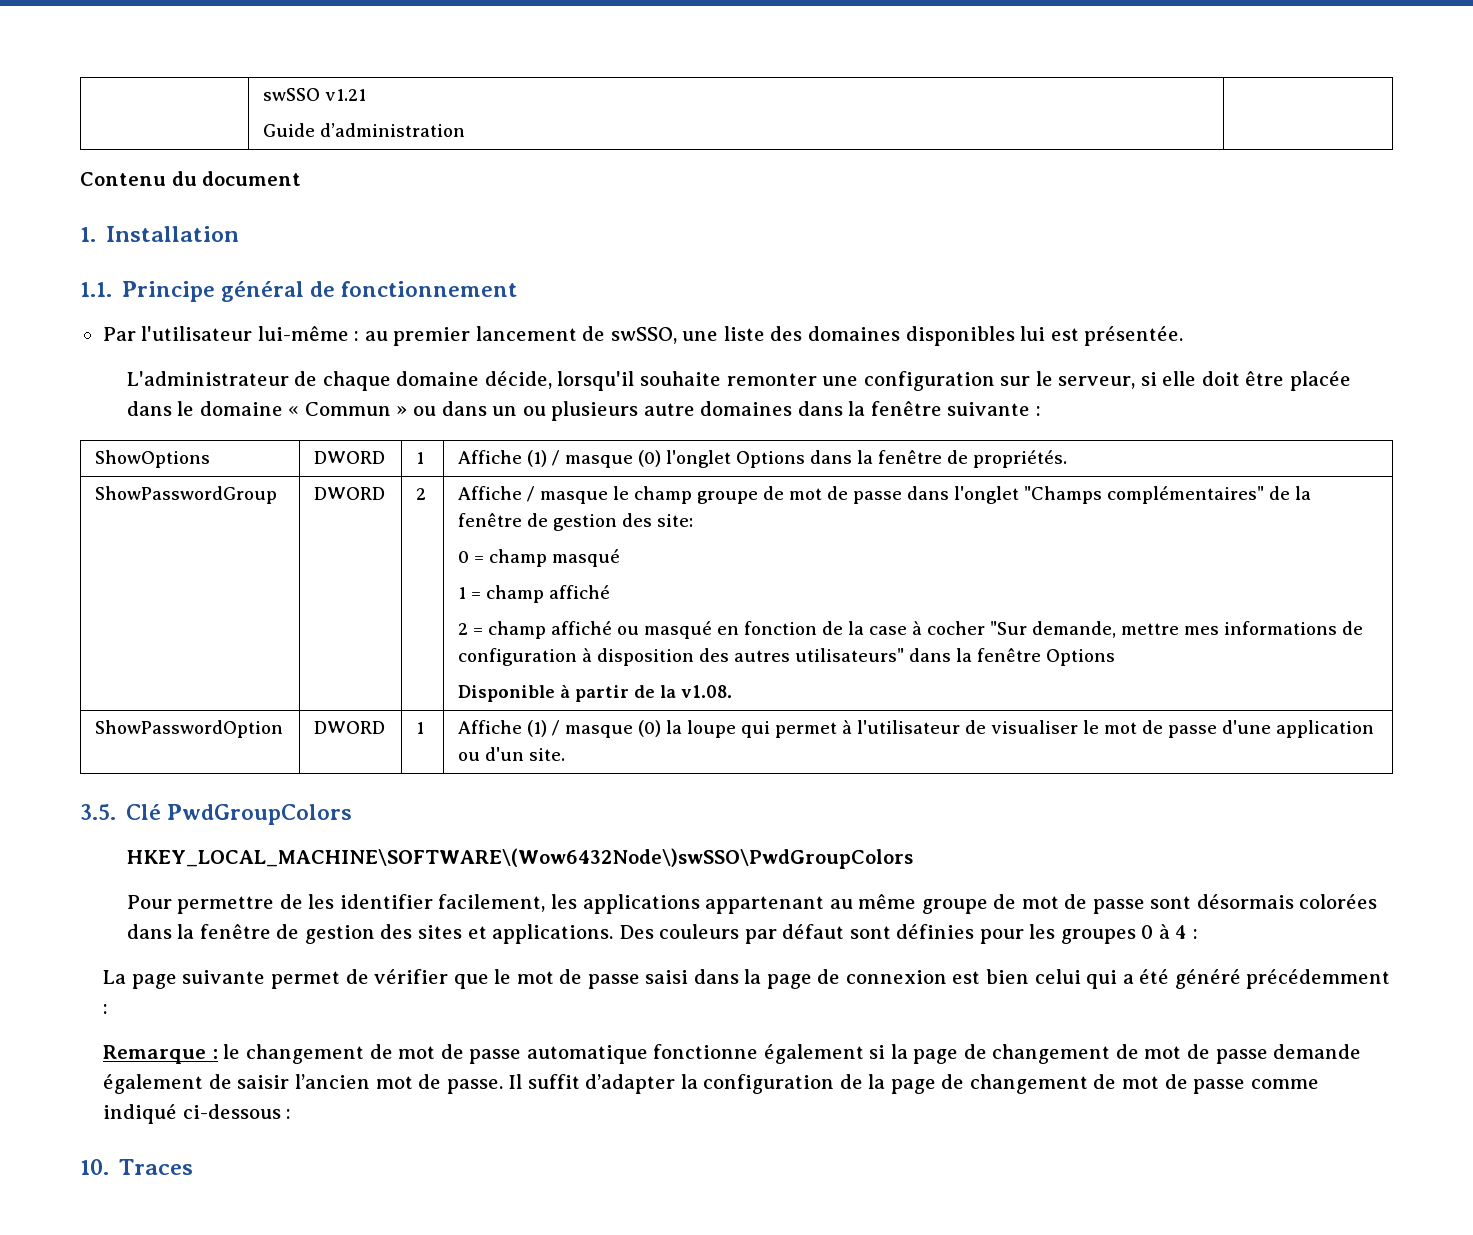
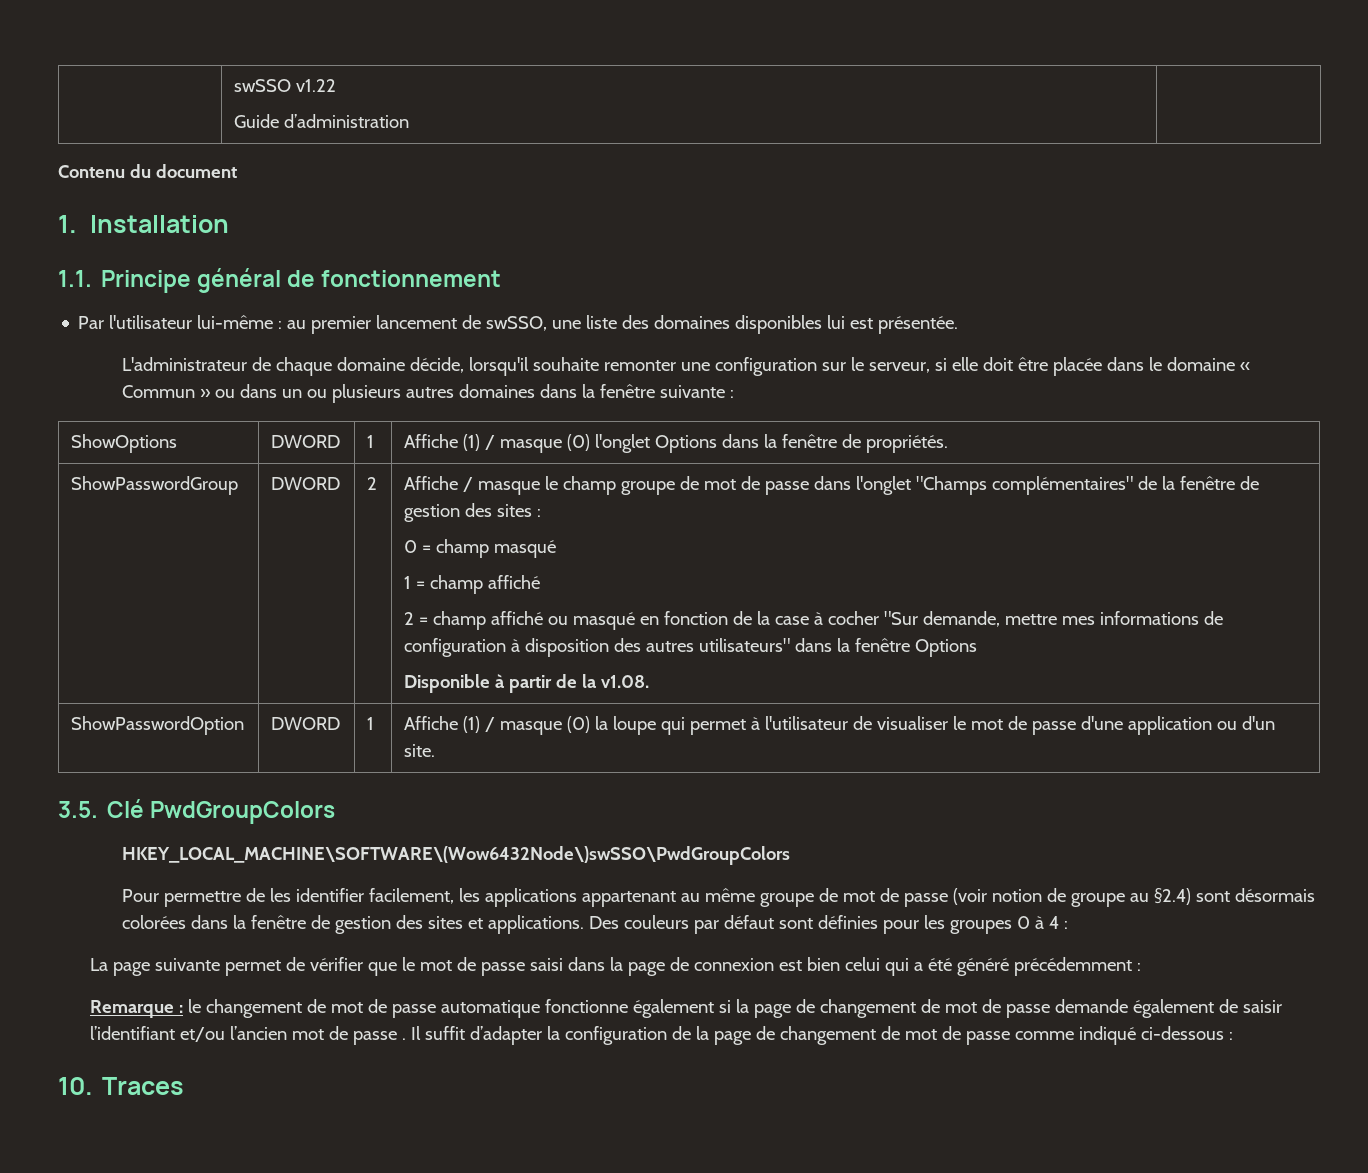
[325,89,367,101] v1.21 -> [296,79,337,92] v1.22
[643,403,695,416] autre -> [405,387,454,398] autres
[657,514,694,527] site: -> [497,504,542,517] sites :
(1145, 906) none -> [952,888,1191,907] (voir notion de groupe au §2.4)
(290, 1082) none -> [89,1026,225,1042] l’identifiant et/ou
[446,1079,503,1094] passe. -> [352,1031,406,1045] passe .

